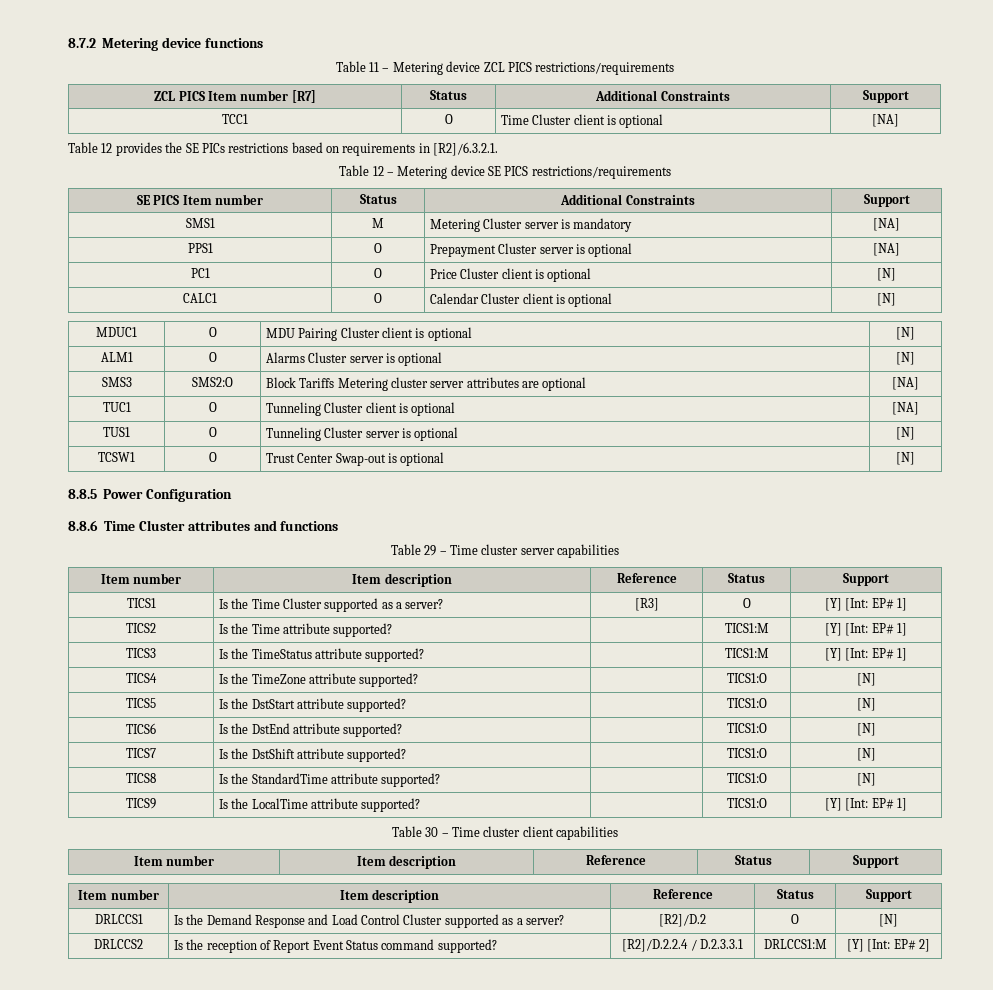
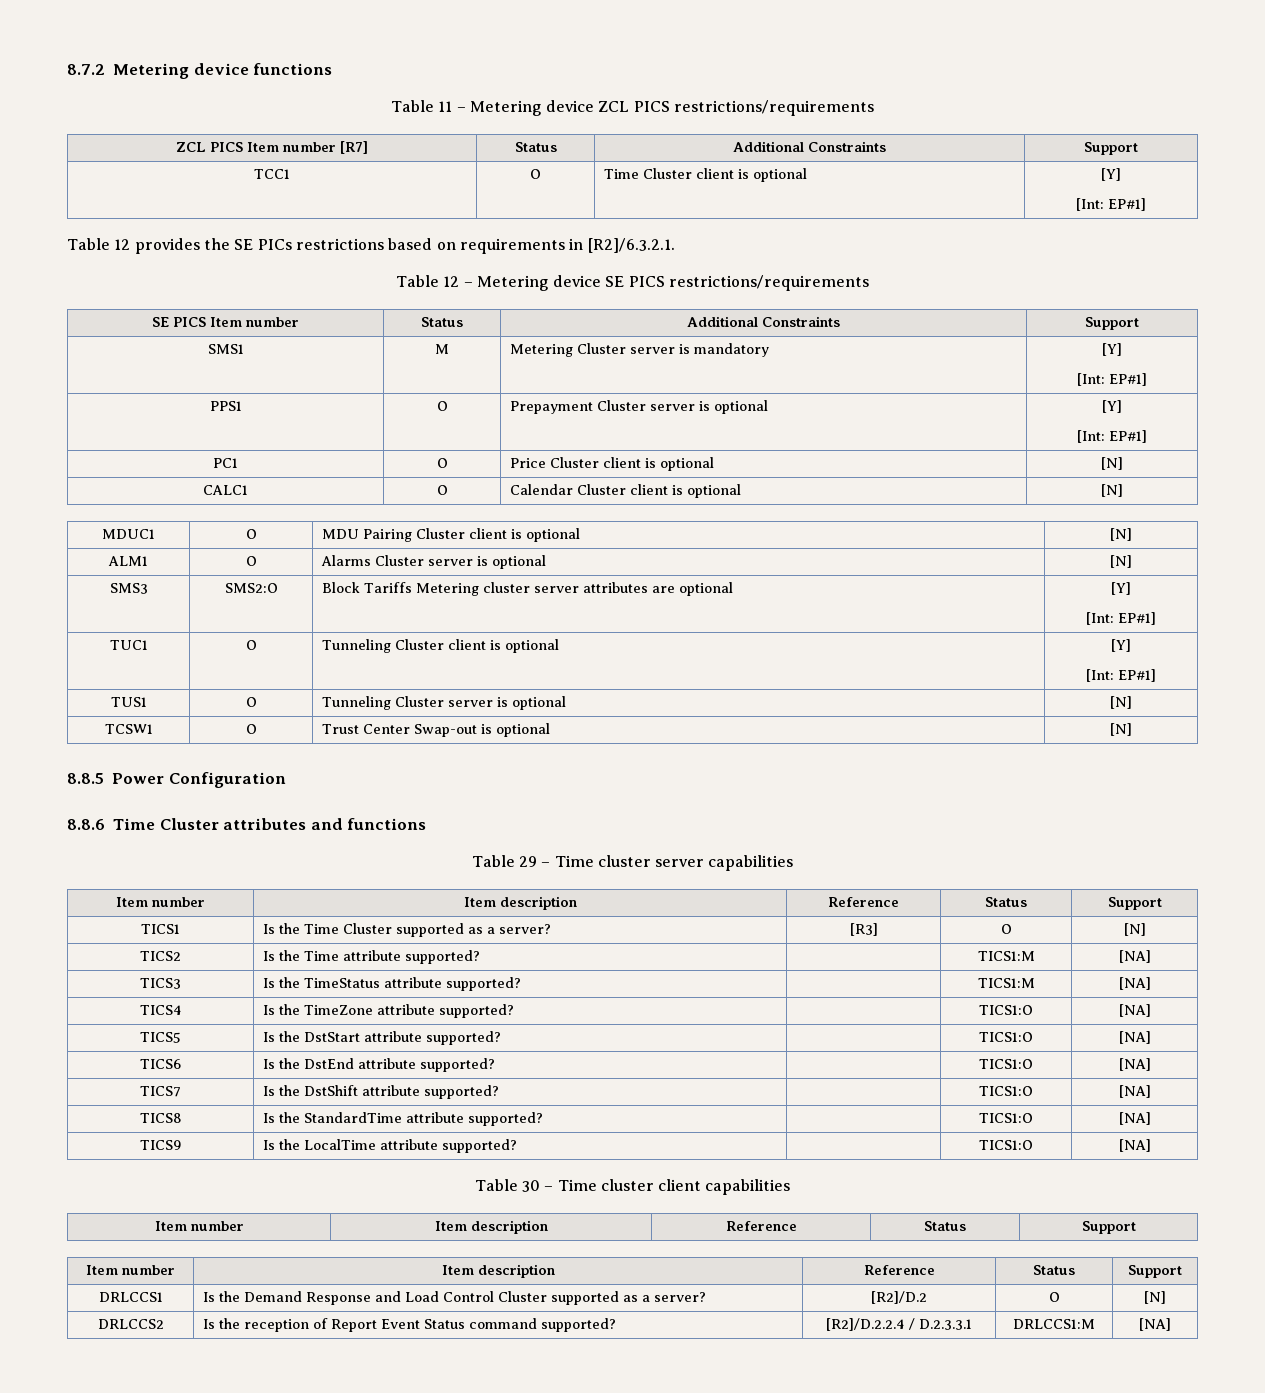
[872,114,899,127] [NA] -> [1101,168,1121,181] [1076,198,1146,211] [Y] // [Int: EP#1]
[873,218,900,231] [NA] -> [1102,343,1122,356] [1077,373,1147,386] [Y] // [Int: EP#1]
[873,243,900,256] [NA] -> [1102,400,1122,413] [1077,430,1147,443] [Y] // [Int: EP#1]
[892,377,919,390] [NA] -> [1111,582,1131,595] [1086,612,1156,625] [Y] // [Int: EP#1]
[892,402,919,415] [NA] -> [1111,639,1131,652] [1086,669,1156,682] [Y] // [Int: EP#1]
[824,598,908,611] [Y] [Int: EP# 1] -> [1123,923,1146,936] [N]
[824,623,908,636] [Y] [Int: EP# 1] -> [1118,950,1151,963] [NA]
[824,648,908,661] [Y] [Int: EP# 1] -> [1118,977,1151,990] [NA]
[856,673,876,686] [N] -> [1118,1004,1151,1017] [NA]
[856,698,876,711] [N] -> [1118,1031,1151,1044] [NA]
[856,723,876,736] [N] -> [1118,1058,1151,1071] [NA]
[856,748,876,761] [N] -> [1118,1085,1151,1098] [NA]
[856,773,876,786] [N] -> [1118,1112,1151,1125] [NA]
[824,798,908,811] [Y] [Int: EP# 1] -> [1118,1139,1151,1152] [NA]
[846,939,931,952] [Y] [Int: EP# 2] -> [1139,1318,1171,1331] [NA]

